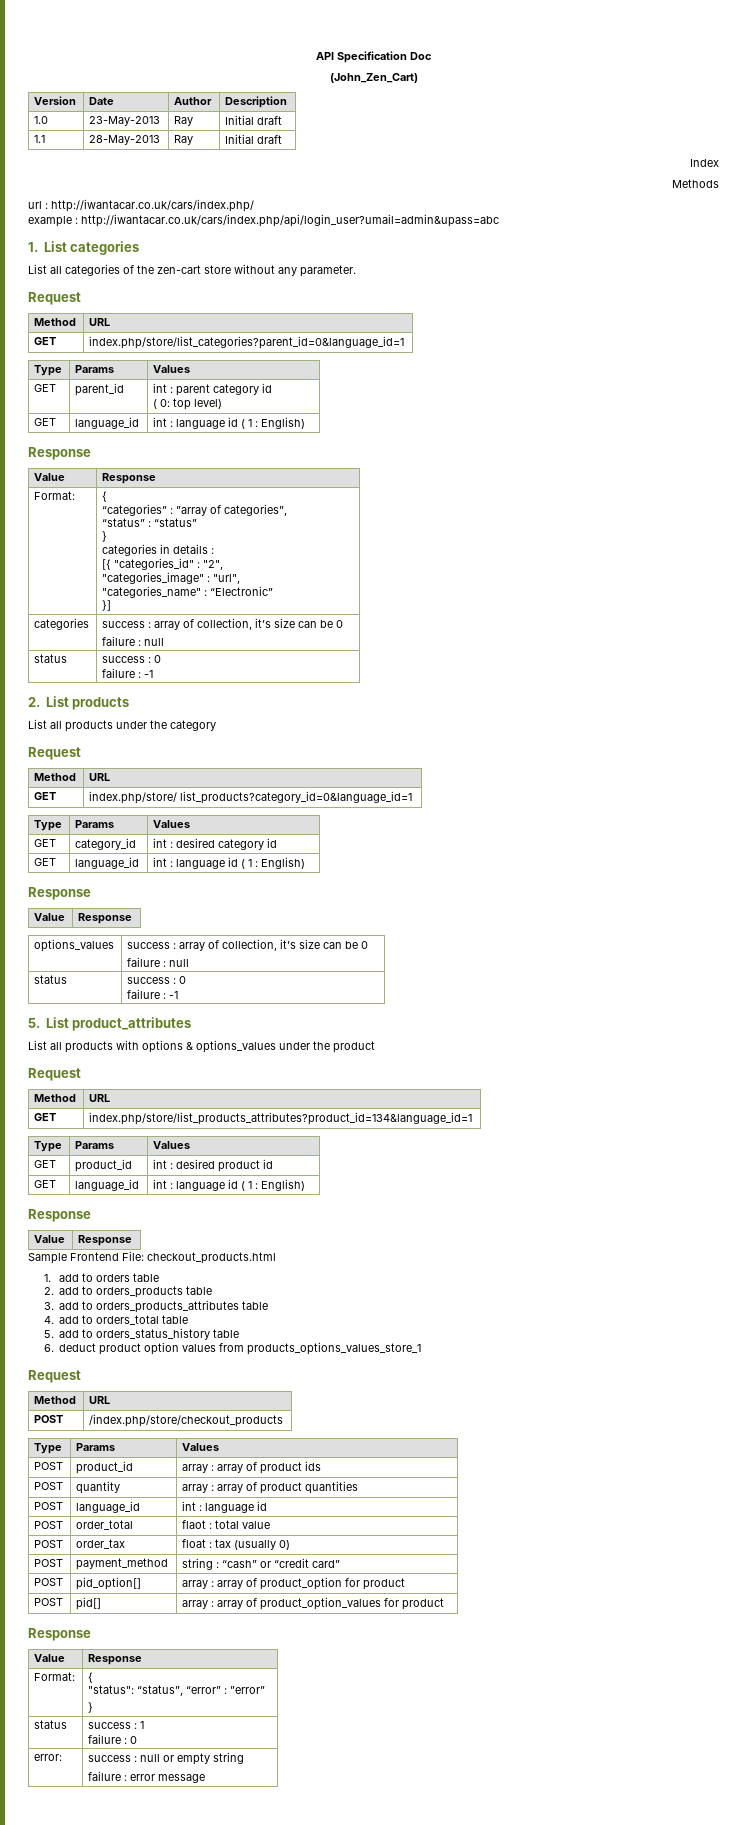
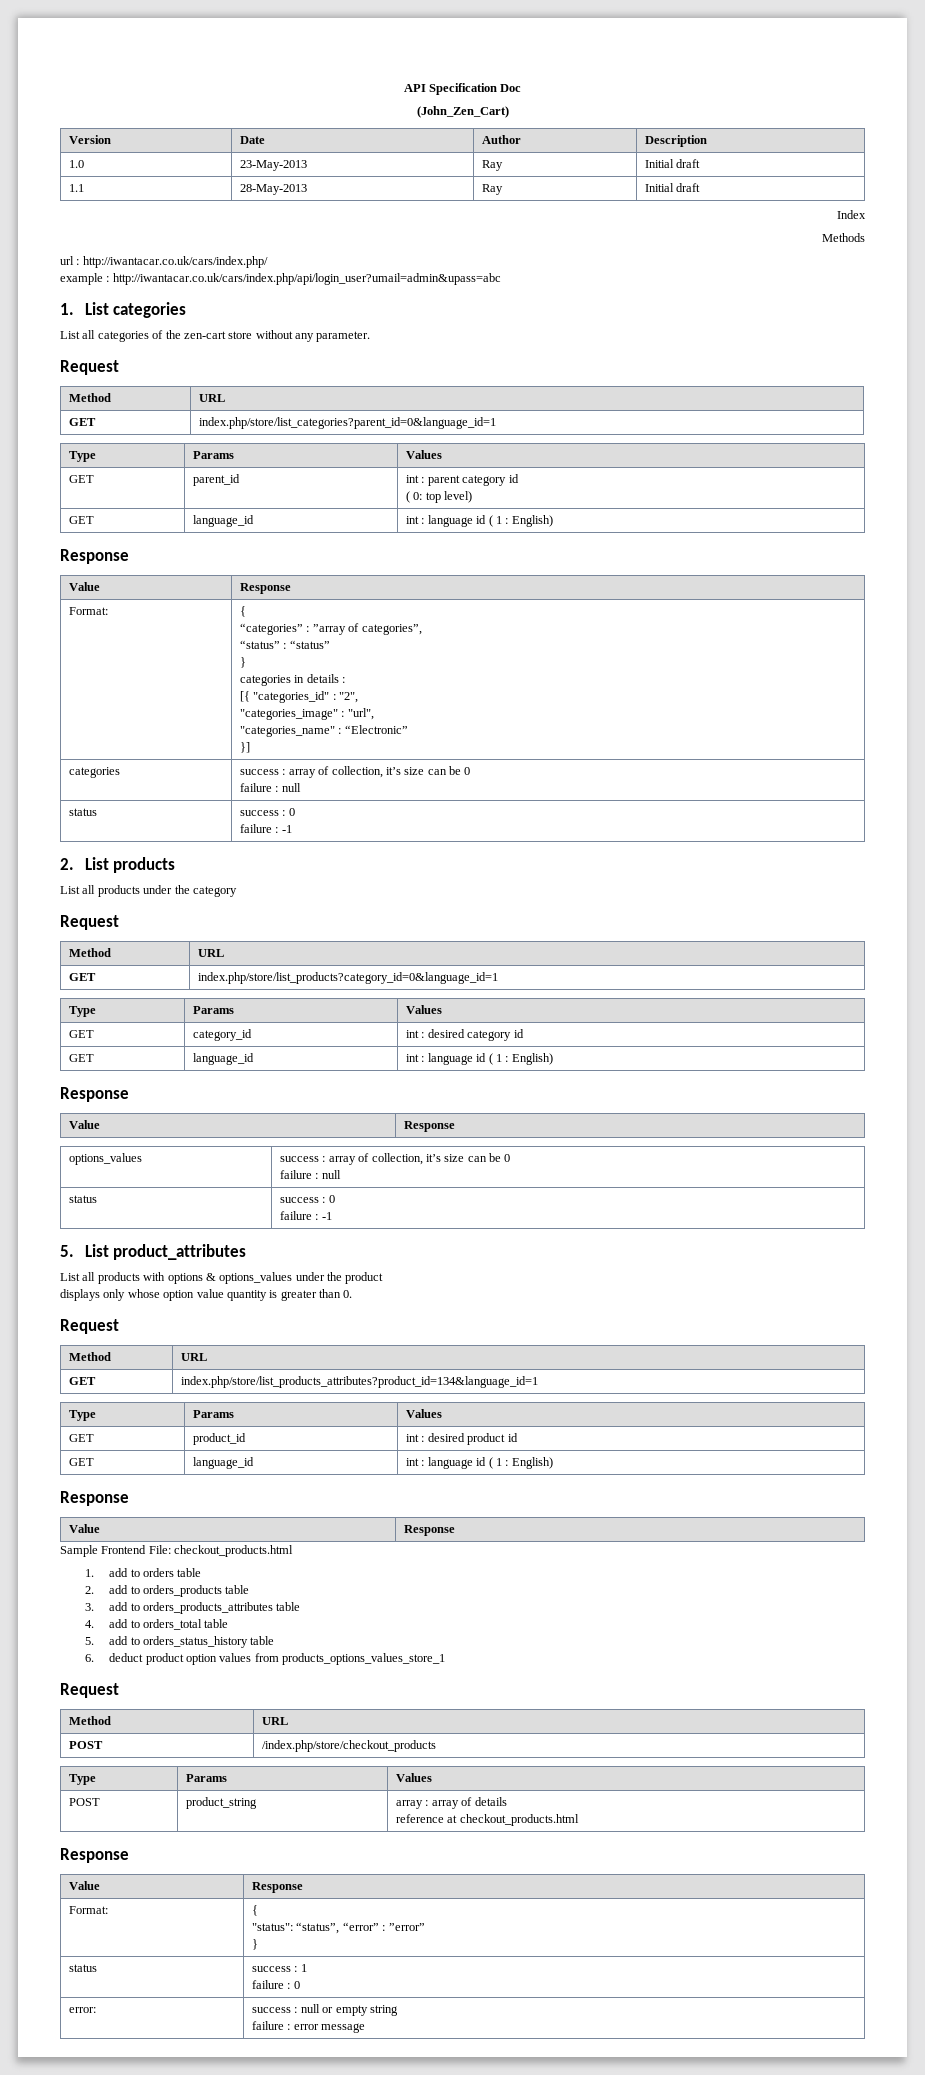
[89,791,413,804] index.php/store/ list_products?category_id=0&language_id=1 -> [198,972,499,984] index.php/store/list_products?category_id=0&language_id=1
(375, 1047) none -> [60,1289,353,1301] // displays only whose option value quantity is greater than 0.
[76,1461,134,1474] [182,1461,322,1474] [34,1482,64,1490] [76,1481,121,1494] [182,1481,359,1494] [34,1502,64,1510] [76,1501,141,1513] [182,1501,268,1513] [34,1521,64,1529] [76,1520,134,1530] [182,1520,271,1529] [34,1540,64,1548] [76,1539,126,1549] [182,1539,291,1550] [34,1559,64,1567] [76,1558,169,1570] [182,1558,341,1570] [34,1578,64,1586] [76,1577,142,1590] [182,1577,406,1590] [34,1598,64,1606] [76,1597,102,1610] [182,1597,445,1610] product_id | array : array of product ids // POST | quantity | array : array of product quantities // POST | language_id | int : language id // POST | order_total | flaot : total value // POST | order_tax | float : tax (usually 0) // POST | payment_method | string : “cash” or “credit card” // POST | pid_option[] | array : array of product_option for product // POST | pid[] | array : array of product_option_values for product -> [186,1797,258,1809] [396,1797,507,1809] [396,1814,579,1826] product_string | array : array of details // reference at checkout_products.html

